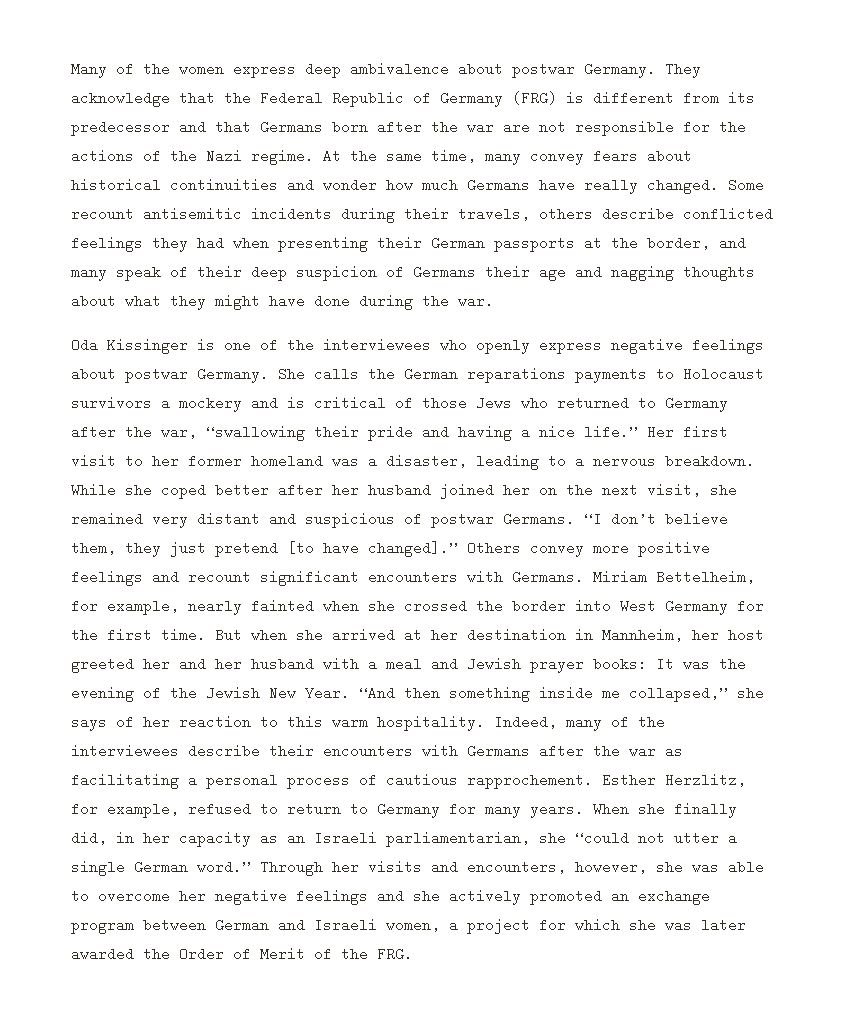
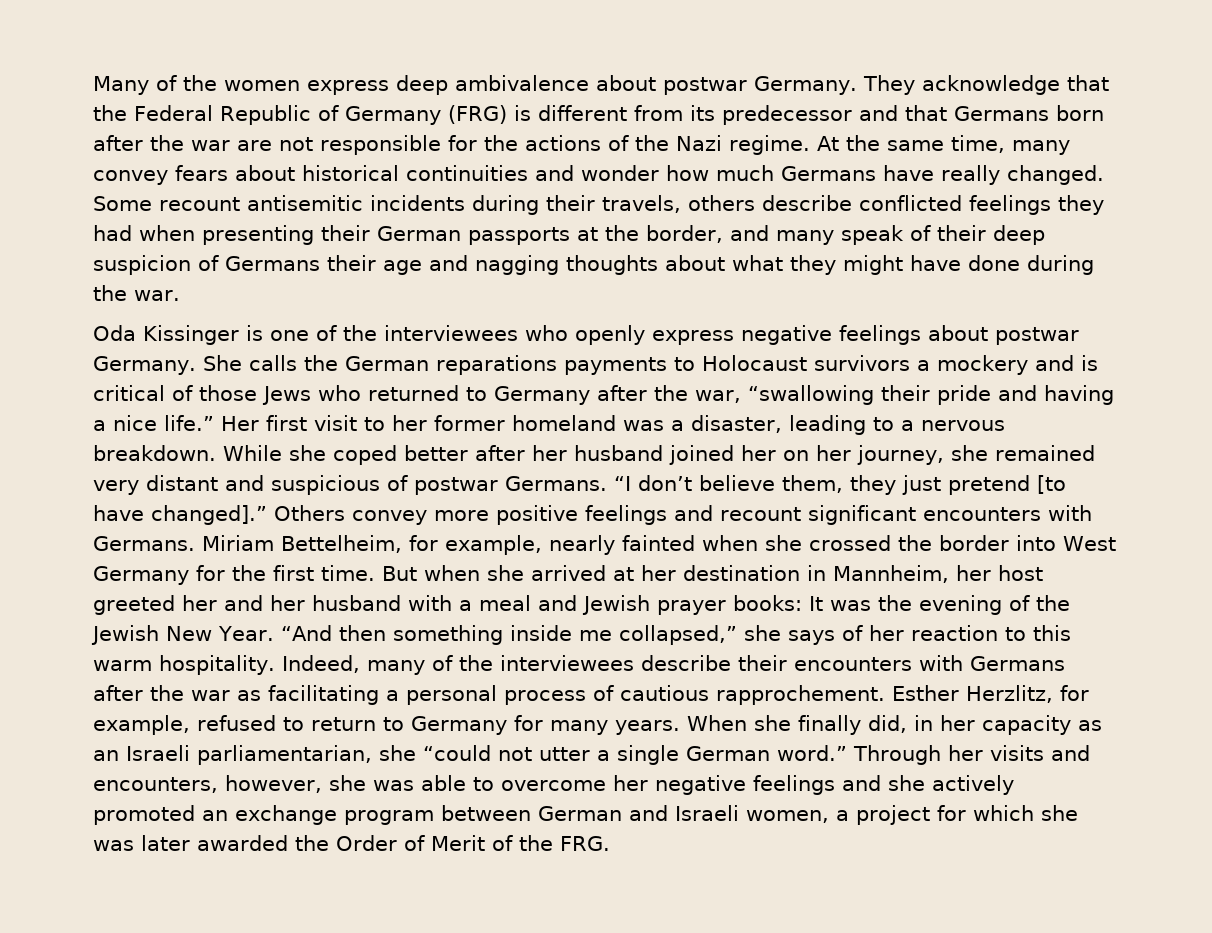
[566,483,701,497] the next visit, -> [816,445,944,465] her journey,

